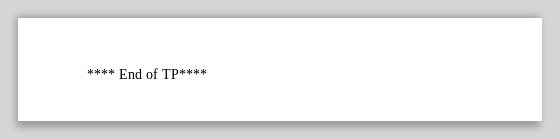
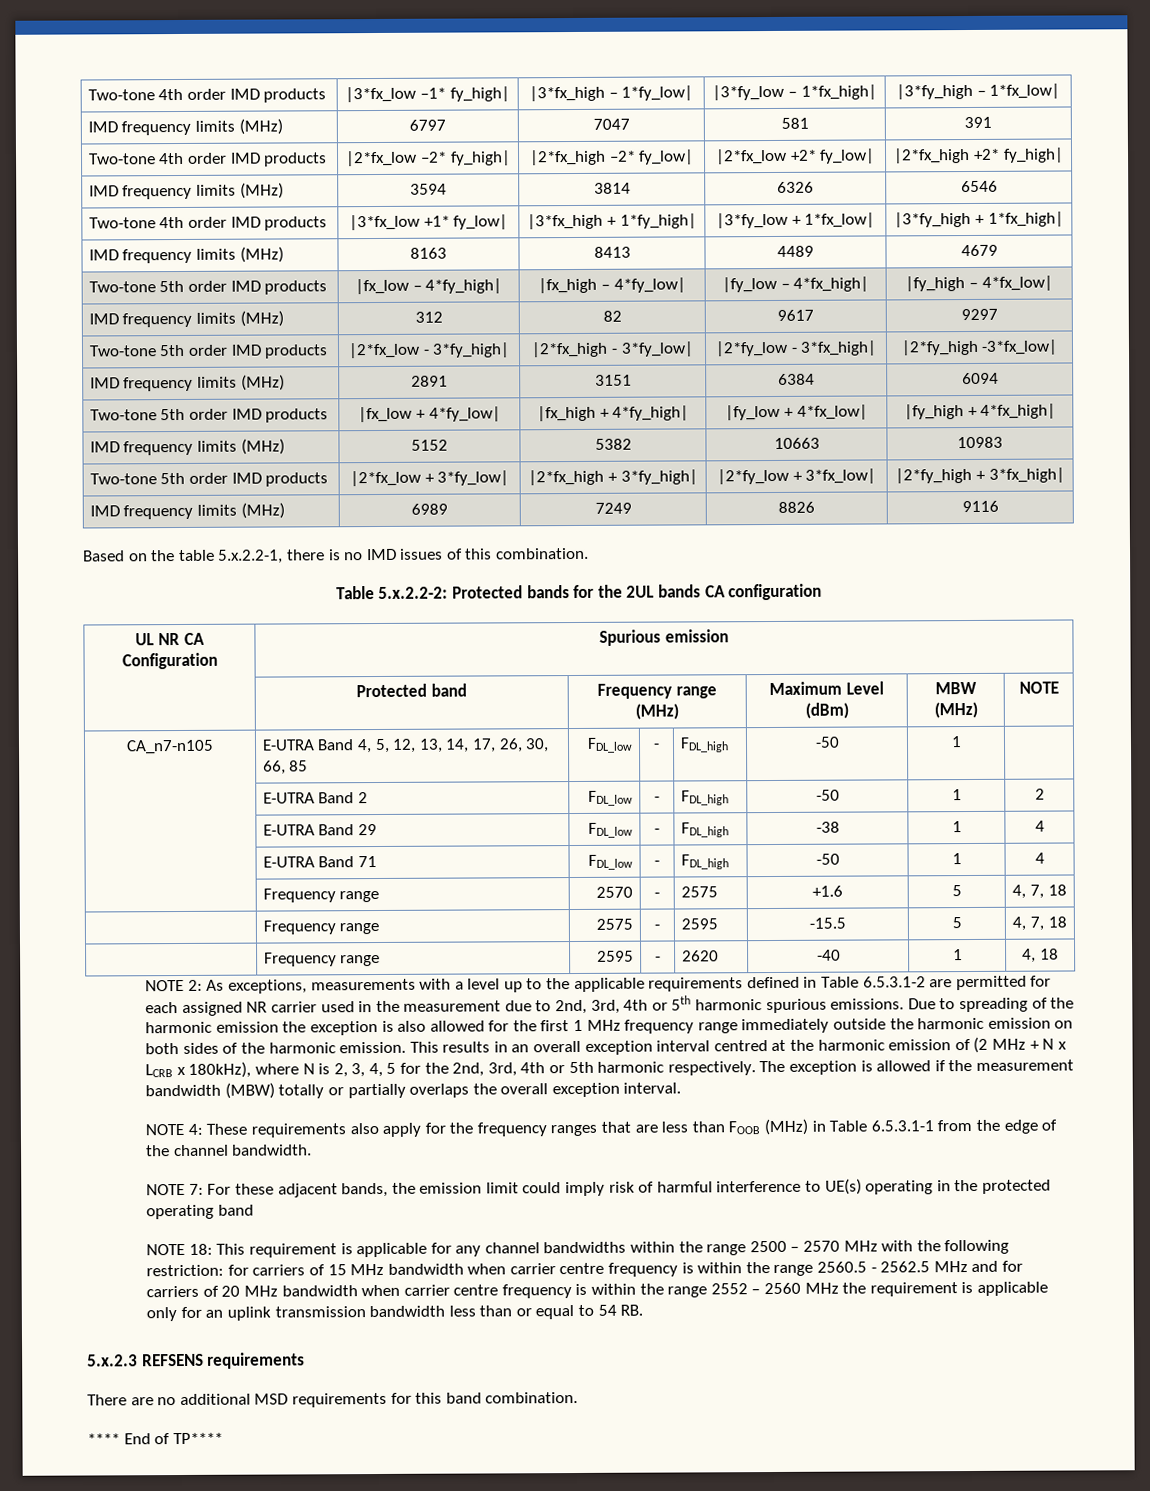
(87, 74) none -> [87,88,327,103] [345,86,510,103] [528,85,694,102] [712,84,877,101] [895,83,1061,100] [87,118,283,136] [409,119,446,131] [592,118,630,130] [780,117,809,129] [964,116,992,129] [87,152,328,167] [345,150,511,167] [528,149,695,166] [714,148,876,165] [893,147,1064,164] [88,182,284,200] [410,183,447,195] [593,182,631,194] [777,181,814,193] [960,180,998,193] [88,216,328,231] [348,214,509,231] [527,213,697,230] [715,212,876,229] [894,211,1064,228] [88,246,284,264] [410,247,447,259] [593,246,631,258] [777,245,814,257] [960,244,998,257] [88,280,328,295] [354,278,503,295] [538,277,686,294] [721,276,870,293] [905,275,1053,292] [88,310,284,328] [414,311,443,323] [602,310,622,322] [777,309,814,321] [960,308,998,321] [88,344,329,359] [347,342,511,359] [531,341,694,358] [714,340,878,357] [900,339,1059,356] [89,374,285,392] [411,375,448,387] [594,374,632,386] [778,373,815,385] [961,372,999,385] [89,408,329,423] [358,406,501,423] [536,405,690,422] [725,404,868,421] [903,403,1057,420] [89,438,285,456] [411,439,448,451] [594,438,632,450] [773,437,820,449] [957,436,1003,449] [89,472,329,487] [349,470,510,487] [528,469,698,486] [716,468,877,485] [895,467,1065,484] [89,502,285,520] [411,503,448,515] [594,502,632,514] [778,501,815,513] [961,500,999,513] [83,547,590,564] [335,583,823,601] [135,632,205,646] [121,652,218,670] [599,629,729,646] [356,683,467,698] [597,683,717,699] [635,703,679,720] [769,681,884,696] [804,702,849,719] [935,681,977,695] [933,701,978,719] [1018,681,1059,694] [126,739,214,755] [261,738,550,754] [262,760,309,775] [587,737,634,753] [653,743,660,749] [679,737,729,753] [814,736,840,748] [950,736,962,748] [262,792,369,804] [588,790,634,806] [654,796,660,802] [680,790,729,806] [815,789,840,801] [951,789,962,801] [1034,788,1045,800] [262,824,378,836] [588,822,634,838] [654,828,660,834] [680,822,729,838] [815,821,840,833] [951,821,962,833] [1034,820,1045,832] [262,856,378,868] [588,854,634,870] [654,860,660,866] [680,854,729,870] [815,853,840,865] [951,853,962,865] [1034,852,1045,864] [262,888,380,903] [596,886,634,898] [654,892,660,898] [680,886,718,898] [812,885,843,897] [951,885,962,897] [1012,884,1067,899] [262,920,380,935] [596,918,634,930] [654,924,660,930] [680,918,718,930] [809,917,846,929] [951,917,962,929] [1012,916,1067,931] [263,952,381,967] [597,950,635,962] [655,956,661,962] [681,950,719,962] [816,949,841,961] [952,949,963,961] [1022,948,1059,963] [145,975,1052,994] [145,995,1075,1016] [145,1017,1074,1036] [145,1036,1067,1055] [145,1059,1074,1078] [145,1082,682,1099] [145,1118,1058,1138] [146,1144,313,1157] [146,1178,1051,1198] [146,1204,254,1220] [146,1239,1010,1258] [146,1260,1023,1277] [146,1281,1048,1299] [146,1304,644,1322] [87,1352,306,1369] [87,1391,579,1408] Two-tone 4th order IMD products | |3*fx_low –1* fy_high| | |3*fx_high – 1*fy_low| | |3*fy_low – 1*fx_high| | |3*fy_high – 1*fx_low| // IMD frequency limits (MHz) | 6797 | 7047 | 581 | 391 // Two-tone 4th order IMD products | |2*fx_low –2* fy_high| | |2*fx_high –2* fy_low| | |2*fx_low +2* fy_low| | |2*fx_high +2* fy_high| // IMD frequency limits (MHz) | 3594 | 3814 | 6326 | 6546 // Two-tone 4th order IMD products | |3*fx_low +1* fy_low| | |3*fx_high + 1*fy_high| | |3*fy_low + 1*fx_low| | |3*fy_high + 1*fx_high| // IMD frequency limits (MHz) | 8163 | 8413 | 4489 | 4679 // Two-tone 5th order IMD products | |fx_low – 4*fy_high| | |fx_high – 4*fy_low| | |fy_low – 4*fx_high| | |fy_high – 4*fx_low| // IMD frequency limits (MHz) | 312 | 82 | 9617 | 9297 // Two-tone 5th order IMD products | |2*fx_low - 3*fy_high| | |2*fx_high - 3*fy_low| | |2*fy_low - 3*fx_high| | |2*fy_high -3*fx_low| // IMD frequency limits (MHz) | 2891 | 3151 | 6384 | 6094 // Two-tone 5th order IMD products | |fx_low + 4*fy_low| | |fx_high + 4*fy_high| | |fy_low + 4*fx_low| | |fy_high + 4*fx_high| // IMD frequency limits (MHz) | 5152 | 5382 | 10663 | 10983 // Two-tone 5th order IMD products | |2*fx_low + 3*fy_low| | |2*fx_high + 3*fy_high| | |2*fy_low + 3*fx_low| | |2*fy_high + 3*fx_high| // IMD frequency limits (MHz) | 6989 | 7249 | 8826 | 9116 // Based on the table 5.x.2.2-1, there is no IMD issues of this combination. // Table 5.x.2.2-2: Protected bands for the 2UL bands CA configuration // UL NR CA Configuration | Spurious emission // | Protected band | Frequency range (MHz) | Maximum Level (dBm) | MBW (MHz) | NOTE // CA_n7-n105 | E-UTRA Band 4, 5, 12, 13, 14, 17, 26, 30, 66, 85 | FDL_low | - | FDL_high | -50 | 1 | // | E-UTRA Band 2 | FDL_low | - | FDL_high | -50 | 1 | 2 // | E-UTRA Band 29 | FDL_low | - | FDL_high | -38 | 1 | 4 // | E-UTRA Band 71 | FDL_low | - | FDL_high | -50 | 1 | 4 // | Frequency range | 2570 | - | 2575 | +1.6 | 5 | 4, 7, 18 // | Frequency range | 2575 | - | 2595 | -15.5 | 5 | 4, 7, 18 // | Frequency range | 2595 | - | 2620 | -40 | 1 | 4, 18 // NOTE 2: As exceptions, measurements with a level up to the applicable requirements defined in Table 6.5.3.1-2 are permitted for each assigned NR carrier used in the measurement due to 2nd, 3rd, 4th or 5th harmonic spurious emissions. Due to spreading of the harmonic emission the exception is also allowed for the first 1 MHz frequency range immediately outside the harmonic emission on both sides of the harmonic emission. This results in an overall exception interval centred at the harmonic emission of (2 MHz + N x LCRB x 180kHz), where N is 2, 3, 4, 5 for the 2nd, 3rd, 4th or 5th harmonic respectively. The exception is allowed if the measurement bandwidth (MBW) totally or partially overlaps the overall exception interval. // NOTE 4: These requirements also apply for the frequency ranges that are less than FOOB (MHz) in Table 6.5.3.1-1 from the edge of the channel bandwidth. // NOTE 7: For these adjacent bands, the emission limit could imply risk of harmful interference to UE(s) operating in the protected operating band // NOTE 18: This requirement is applicable for any channel bandwidths within the range 2500 – 2570 MHz with the following restriction: for carriers of 15 MHz bandwidth when carrier centre frequency is within the range 2560.5 - 2562.5 MHz and for carriers of 20 MHz bandwidth when carrier centre frequency is within the range 2552 – 2560 MHz the requirement is applicable only for an uplink transmission bandwidth less than or equal to 54 RB. // 5.x.2.3 REFSENS requirements // There are no additional MSD requirements for this band combination. //

